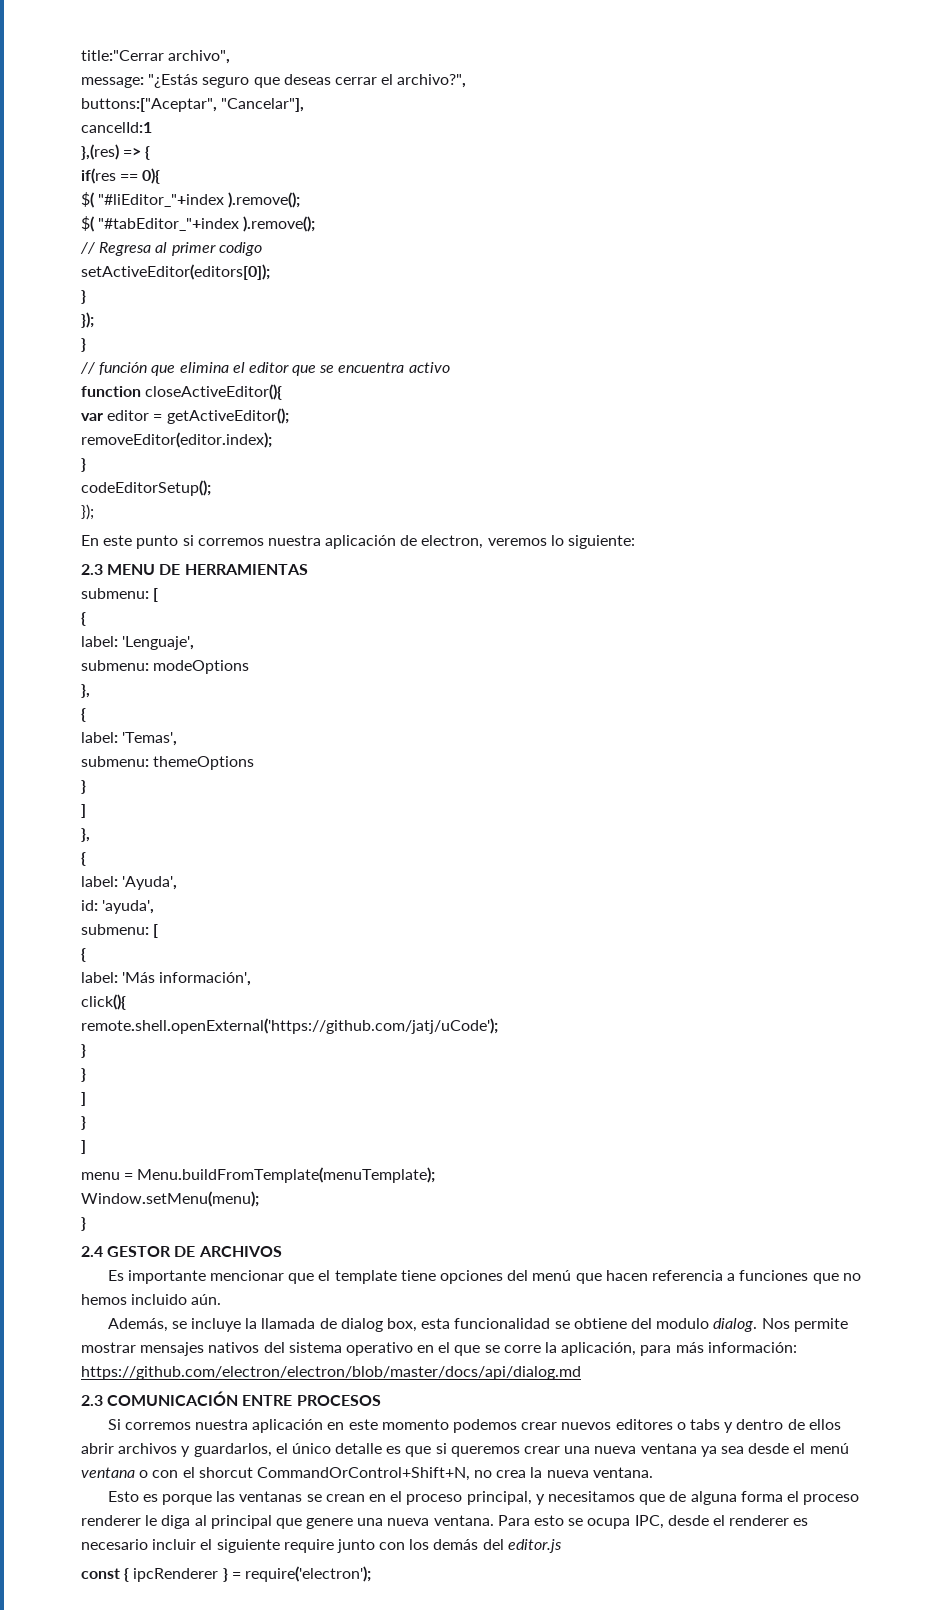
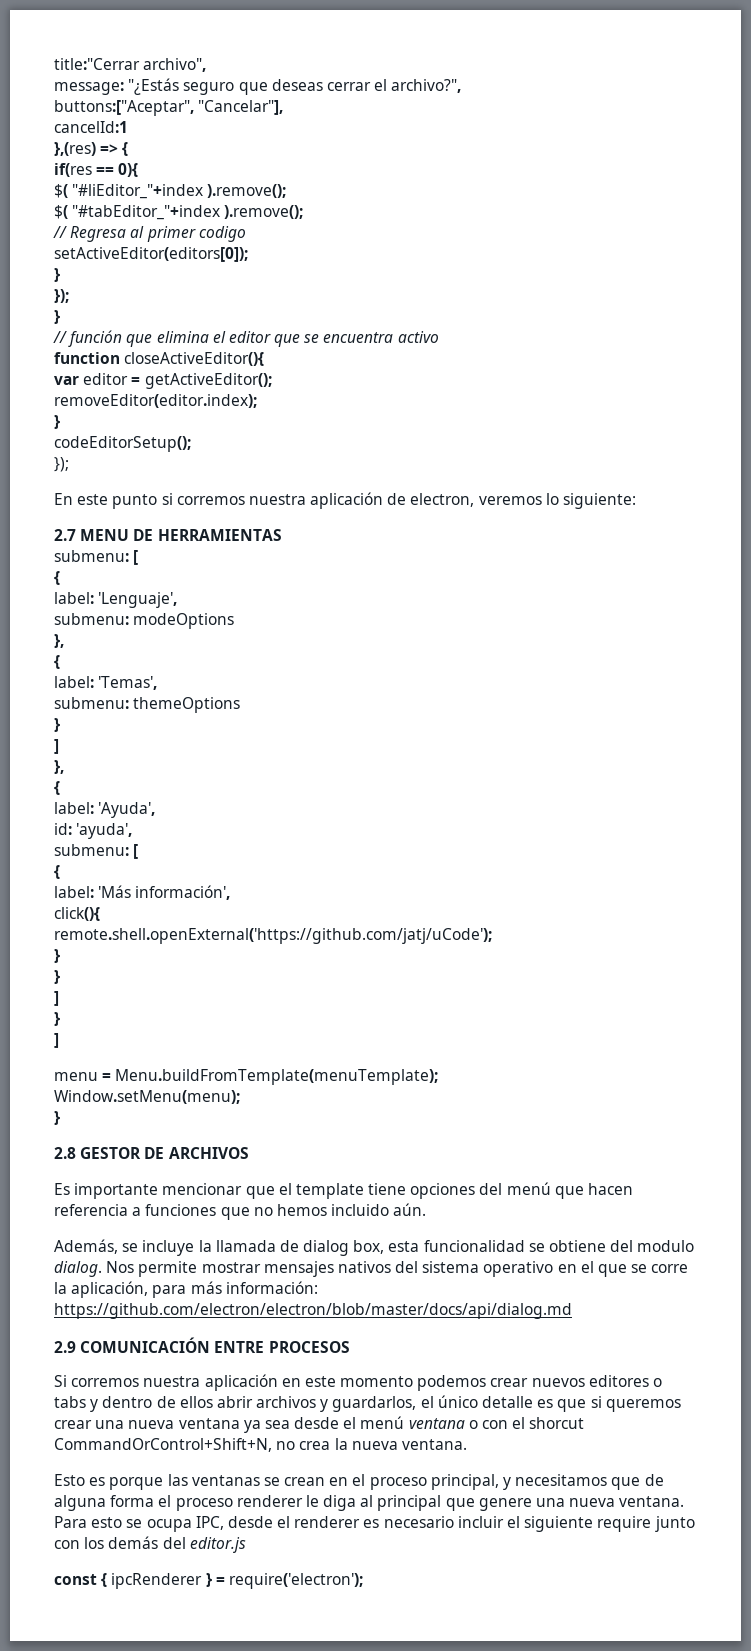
[81,564,103,575] 2.3 -> [54,529,76,541] 2.7
[81,1246,103,1257] 2.4 -> [54,1147,76,1159] 2.8
[81,1395,103,1406] 2.3 -> [54,1341,76,1353] 2.9

